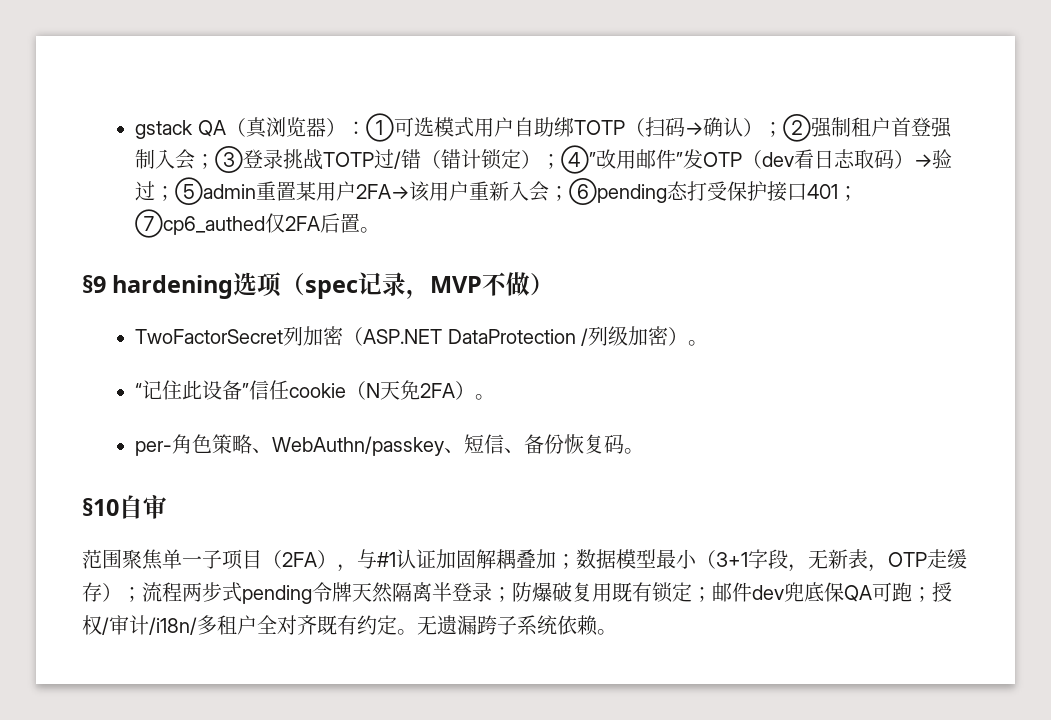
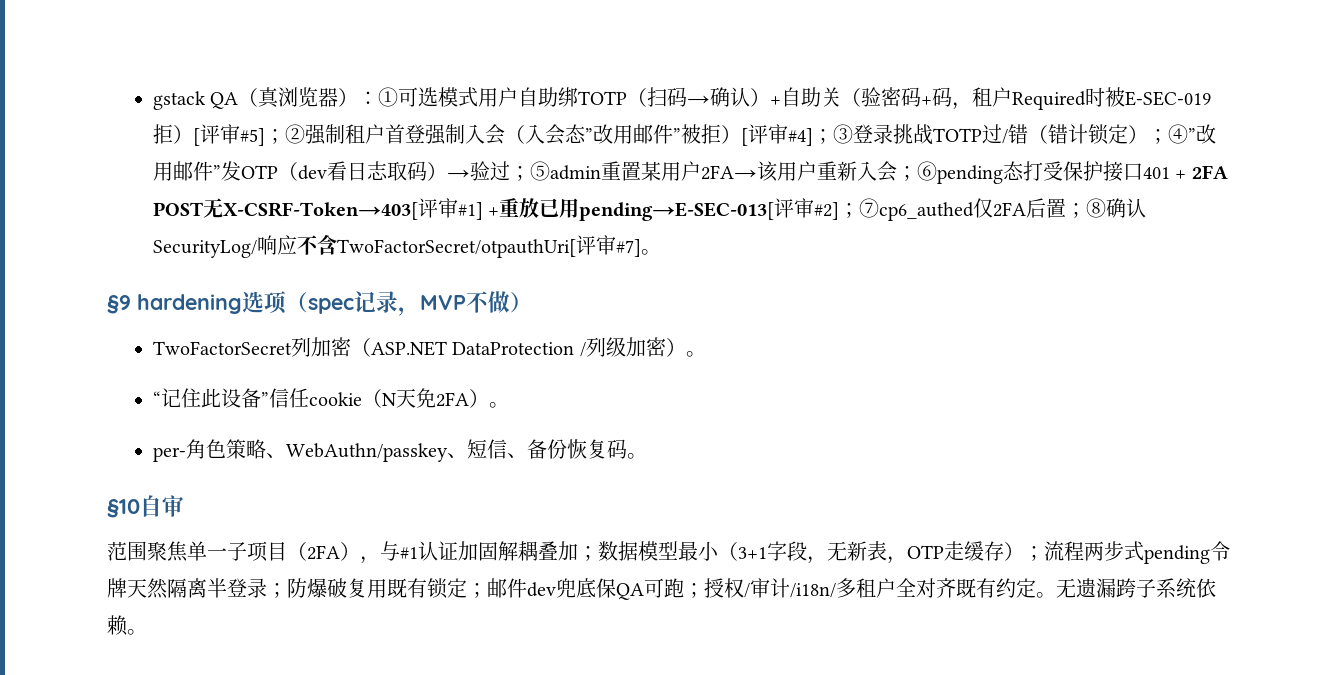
(763, 127) none -> [770,87,1212,110] [152,124,265,146] +自助关（验密码+码，租户Required时被E-SEC-019拒）[评审#5]
(196, 159) none -> [504,124,813,146] （入会态”改用邮件”被拒）[评审#4]
[838,186,859,201] [135,209,361,238] ；⑦cp6_authed仅2FA后置 -> [1175,165,1228,179] [152,198,1147,221] [152,234,641,258] + 2FA POST无X-CSRF-Token→403[评审#1] +重放已用pending→E-SEC-013[评审#2]；⑦cp6_authed仅2FA后置；⑧确认SecurityLog/响应不含TwoFactorSecret/otpauthUri[评审#7]

